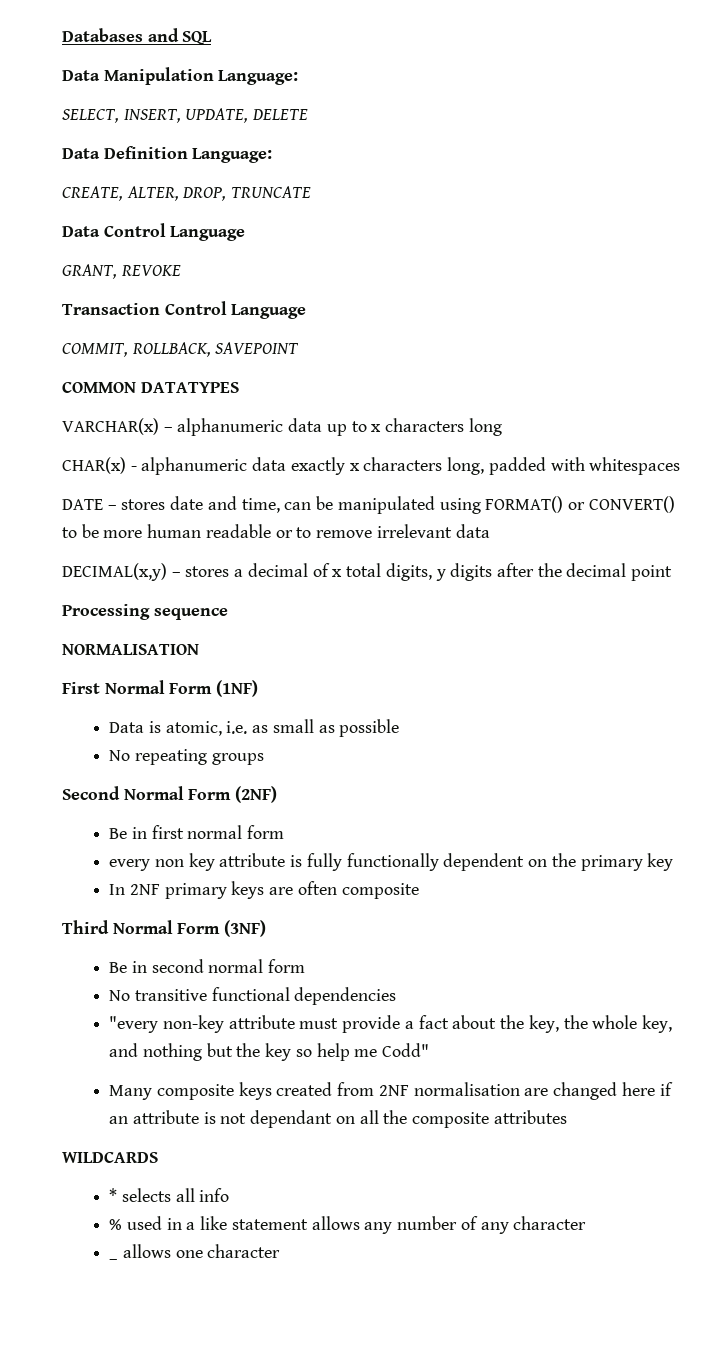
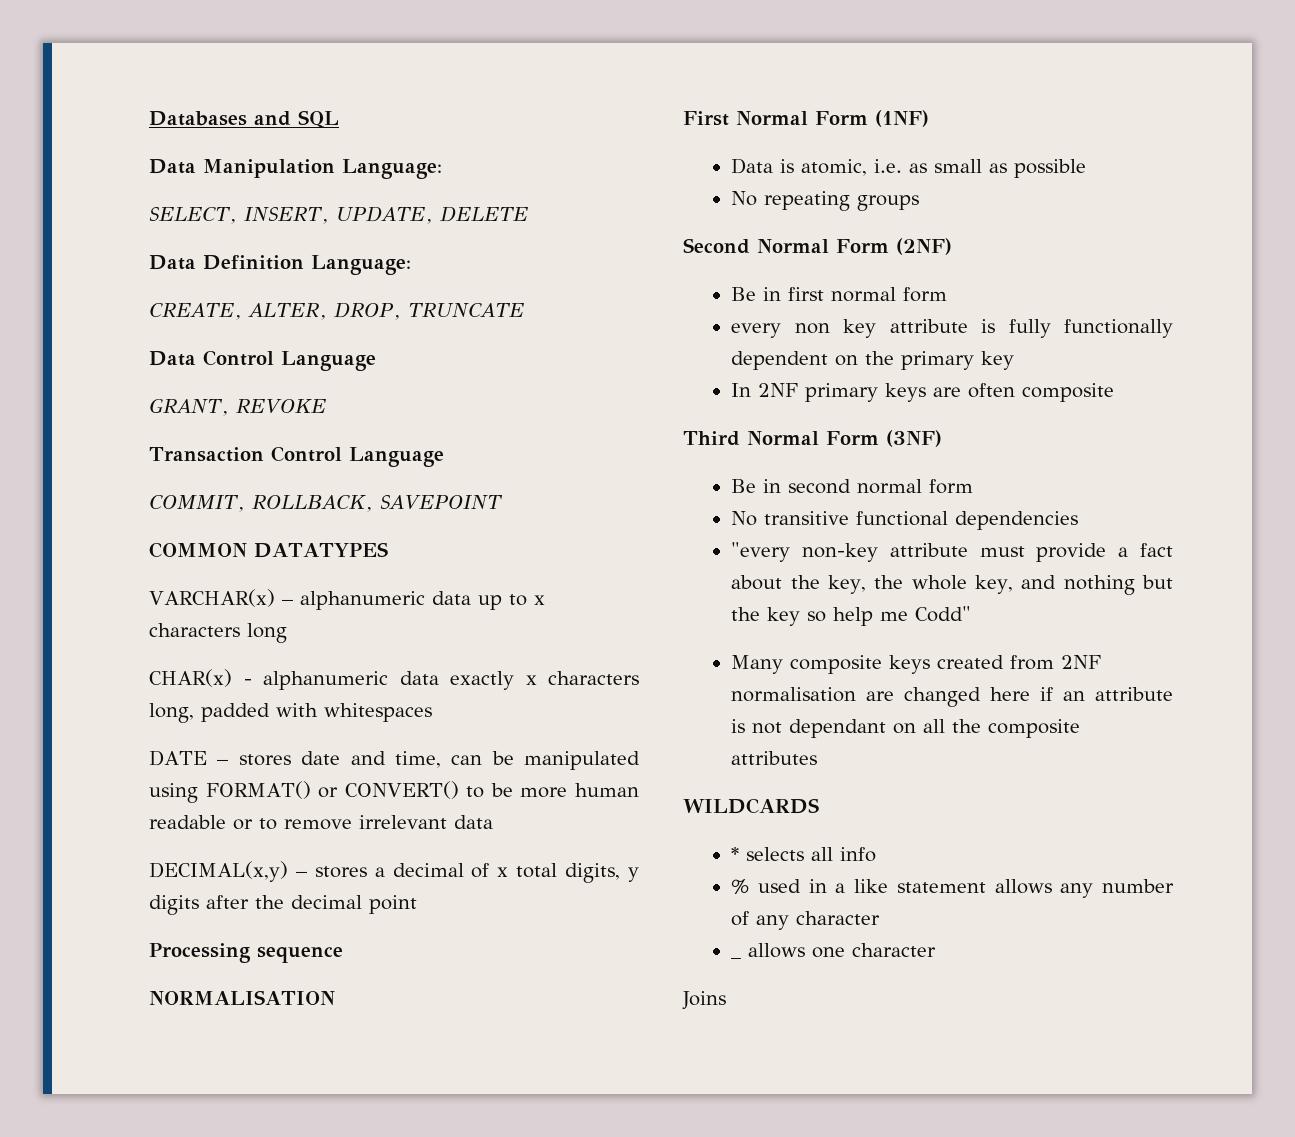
(281, 1251) none -> [682,991,726,1010] // Joins

